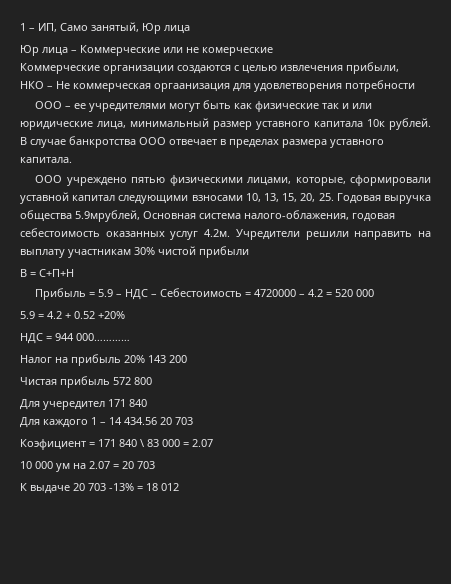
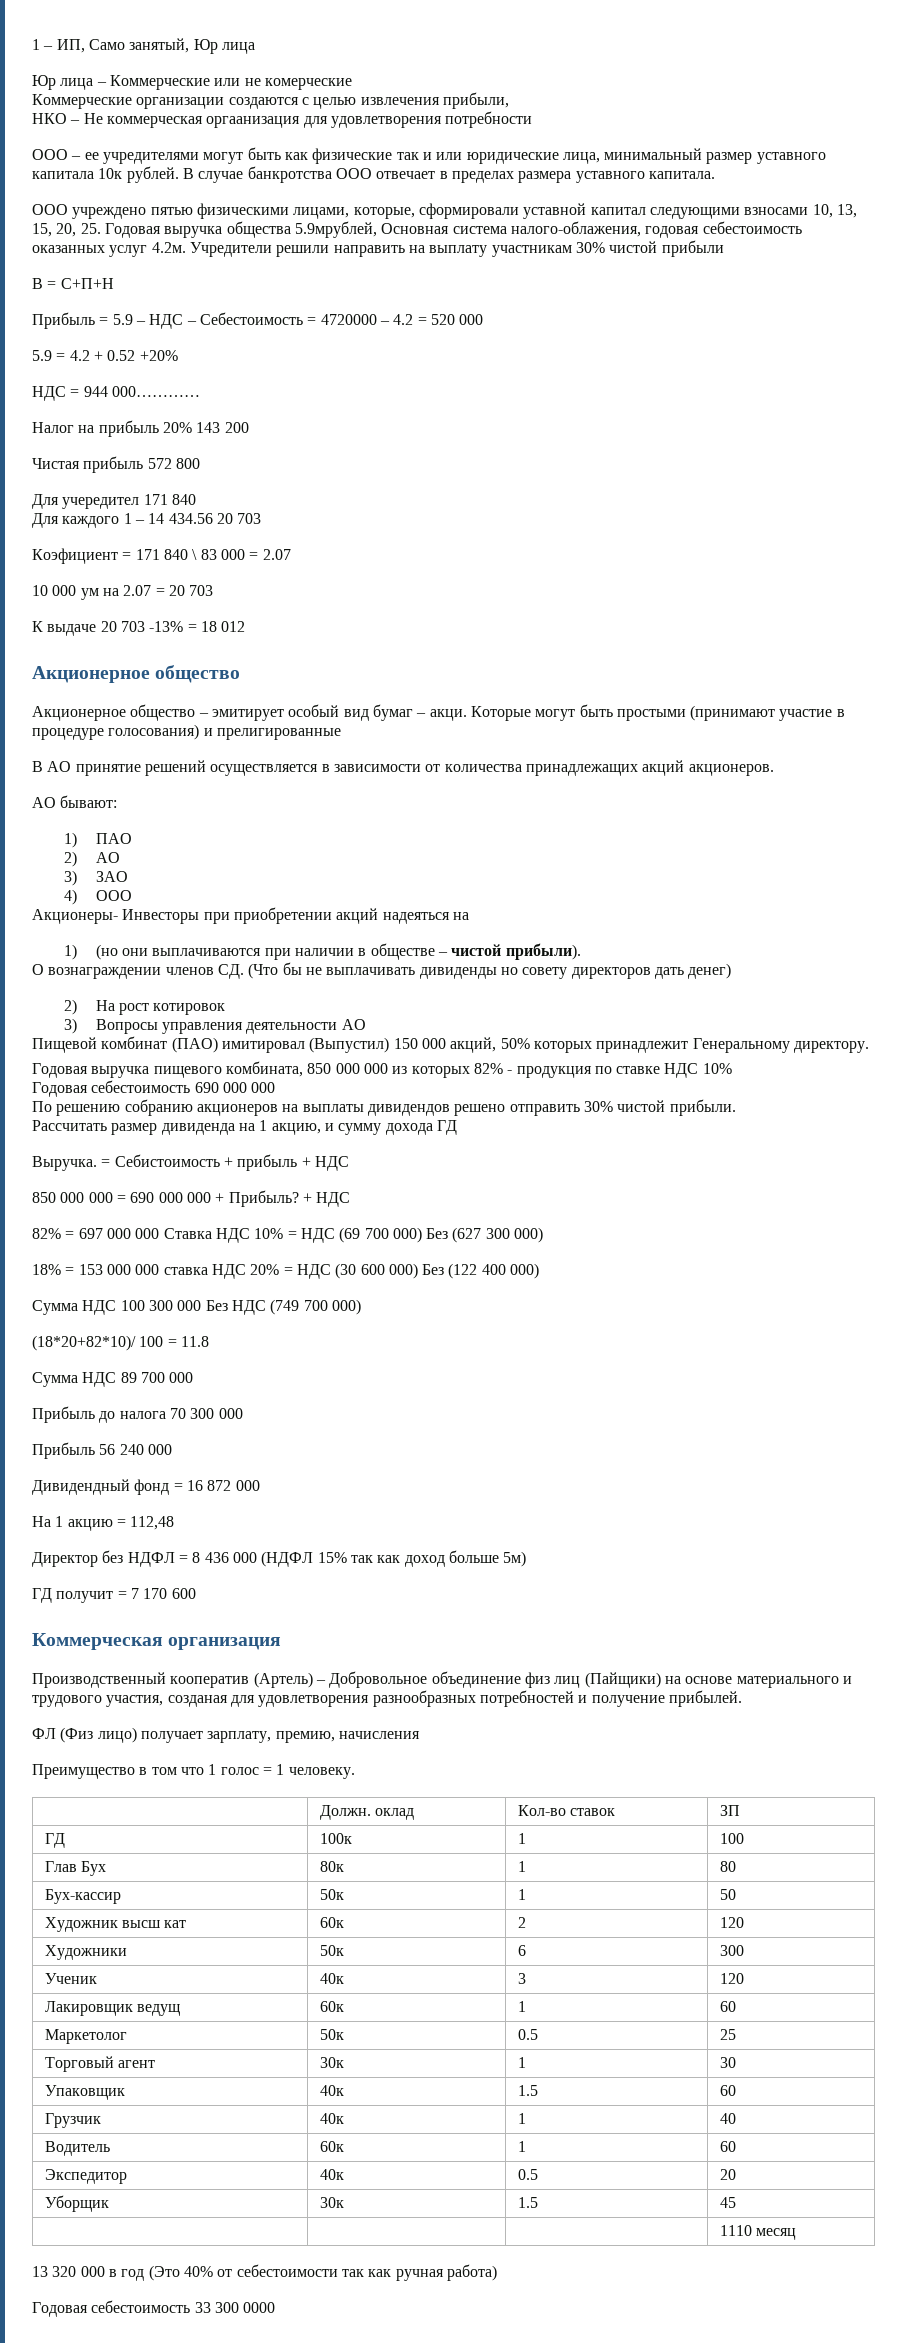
(179, 487) none -> [32,665,241,683] [32,704,845,721] [32,724,341,740] [32,760,774,776] [32,795,118,808] [63,832,132,848] [63,851,120,867] [63,870,128,886] [63,889,132,905] [32,907,469,924] [63,943,581,960] [32,962,732,979] [63,999,226,1015] [63,1018,366,1034] [32,1036,869,1053] [32,1061,732,1078] [32,1080,276,1097] [32,1099,736,1116] [32,1120,457,1135] [32,1154,349,1171] [32,1190,351,1207] [32,1227,544,1243] [32,1263,540,1279] [32,1299,361,1315] [32,1335,209,1351] [32,1372,194,1387] [32,1406,243,1423] [32,1442,172,1459] [32,1479,260,1495] [32,1516,175,1531] [32,1550,527,1567] [32,1588,196,1603] [32,1633,282,1650] [32,1671,852,1688] [32,1690,742,1707] [32,1727,420,1743] [32,1764,355,1779] [319,1805,414,1820] [517,1805,615,1816] [719,1805,740,1816] [44,1833,65,1848] [319,1833,352,1844] [517,1833,526,1844] [719,1833,744,1844] [44,1861,106,1876] [319,1861,344,1872] [517,1861,526,1872] [719,1861,736,1872] [44,1889,121,1904] [319,1889,344,1900] [517,1889,526,1900] [719,1889,736,1900] [44,1917,187,1932] [319,1917,344,1928] [517,1917,526,1928] [719,1917,744,1928] [44,1945,127,1960] [319,1945,344,1956] [517,1945,526,1956] [719,1945,744,1956] [44,1973,97,1984] [319,1973,344,1984] [517,1973,526,1984] [719,1973,744,1984] [44,2001,180,2016] [319,2001,344,2012] [517,2001,526,2012] [719,2001,736,2012] [44,2029,127,2044] [319,2029,344,2040] [517,2029,538,2040] [719,2029,736,2040] [44,2056,155,2072] [319,2057,344,2068] [517,2057,526,2068] [719,2057,736,2068] [44,2085,125,2100] [319,2085,344,2096] [517,2085,538,2096] [719,2085,736,2096] [44,2113,101,2128] [319,2113,344,2124] [517,2113,526,2124] [719,2113,736,2124] [44,2141,110,2156] [319,2141,344,2152] [517,2141,526,2152] [719,2141,736,2152] [44,2169,127,2184] [319,2169,344,2180] [517,2169,538,2180] [719,2169,736,2180] [44,2195,109,2212] [319,2197,344,2208] [517,2197,538,2208] [719,2197,736,2208] [719,2225,796,2240] [32,2264,497,2281] [32,2300,276,2317] // Акционерное общество // Акционерное общество – эмитирует особый вид бумаг – акци. Которые могут быть простыми (принимают участие в процедуре голосования) и прелигированные // В АО принятие решений осуществляется в зависимости от количества принадлежащих акций акционеров. // АО бывают: // 1) ПАО // 2) АО // 3) ЗАО // 4) ООО // Акционеры- Инвесторы при приобретении акций надеяться на // 1) (но они выплачиваются при наличии в обществе – чистой прибыли). // О вознаграждении членов СД. (Что бы не выплачивать дивиденды но совету директоров дать денег) // 2) На рост котировок // 3) Вопросы управления деятельности АО // Пищевой комбинат (ПАО) имитировал (Выпустил) 150 000 акций, 50% которых принадлежит Генеральному директору. // Годовая выручка пищевого комбината, 850 000 000 из которых 82% - продукция по ставке НДС 10% // Годовая себестоимость 690 000 000 // По решению собранию акционеров на выплаты дивидендов решено отправить 30% чистой прибыли. // Рассчитать размер дивиденда на 1 акцию, и сумму дохода ГД // Выручка. = Себистоимость + прибыль + НДС // 850 000 000 = 690 000 000 + Прибыль? + НДС // 82% = 697 000 000 Ставка НДС 10% = НДС (69 700 000) Без (627 300 000) // 18% = 153 000 000 ставка НДС 20% = НДС (30 600 000) Без (122 400 000) // Сумма НДС 100 300 000 Без НДС (749 700 000) // (18*20+82*10)/ 100 = 11.8 // Сумма НДС 89 700 000 // Прибыль до налога 70 300 000 // Прибыль 56 240 000 // Дивидендный фонд = 16 872 000 // На 1 акцию = 112,48 // Директор без НДФЛ = 8 436 000 (НДФЛ 15% так как доход больше 5м) // ГД получит = 7 170 600 // Коммерческая организация // Производственный кооператив (Артель) – Добровольное объединение физ лиц (Пайщики) на основе материального и трудового участия, созданая для удовлетворения разнообразных потребностей и получение прибылей. // ФЛ (Физ лицо) получает зарплату, премию, начисления // Преимущество в том что 1 голос = 1 человеку. // | Должн. оклад | Кол-во ставок | ЗП // ГД | 100к | 1 | 100 // Глав Бух | 80к | 1 | 80 // Бух-кассир | 50к | 1 | 50 // Художник высш кат | 60к | 2 | 120 // Художники | 50к | 6 | 300 // Ученик | 40к | 3 | 120 // Лакировщик ведущ | 60к | 1 | 60 // Маркетолог | 50к | 0.5 | 25 // Торговый агент | 30к | 1 | 30 // Упаковщик | 40к | 1.5 | 60 // Грузчик | 40к | 1 | 40 // Водитель | 60к | 1 | 60 // Экспедитор | 40к | 0.5 | 20 // Уборщик | 30к | 1.5 | 45 // | | | 1110 месяц // 13 320 000 в год (Это 40% от себестоимости так как ручная работа) // Годовая себестоимость 33 300 0000

